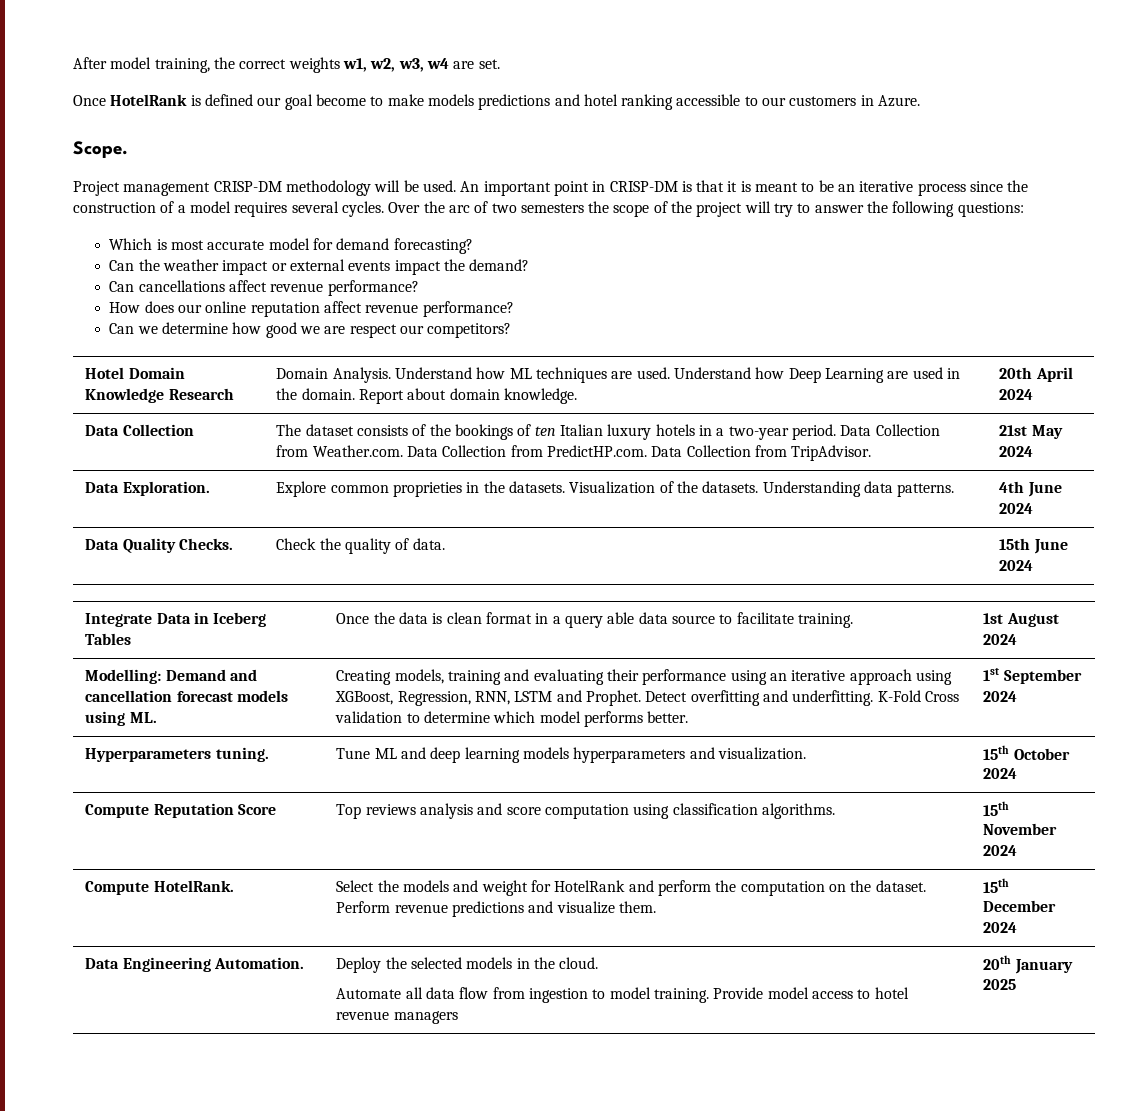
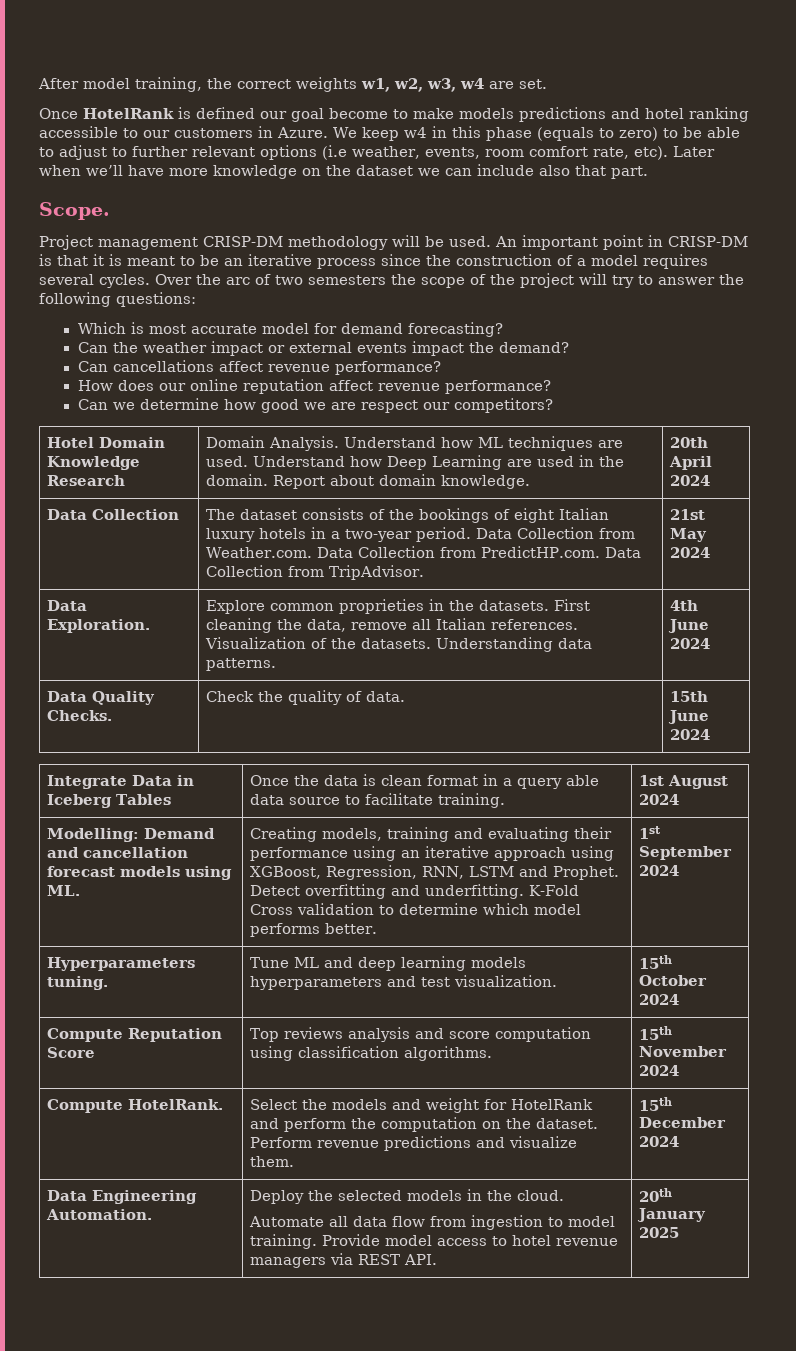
(921, 101) none -> [333,126,740,141] [39,145,715,160] [39,164,648,179] We keep w4 in this phase (equals to zero) to be able to adjust to further relevant options (i.e weather, events, room comfort rate, etc). Later when we’ll have more knowledge on the dataset we can include also that part.
[534,426,556,436] ten -> [514,508,555,523] eight
(566, 487) none -> [554,599,591,611] [206,618,579,633] First cleaning the data, remove all Italian references.
(715, 753) none -> [421,977,451,987] test
(458, 1017) none -> [330,1253,438,1265] via REST API.

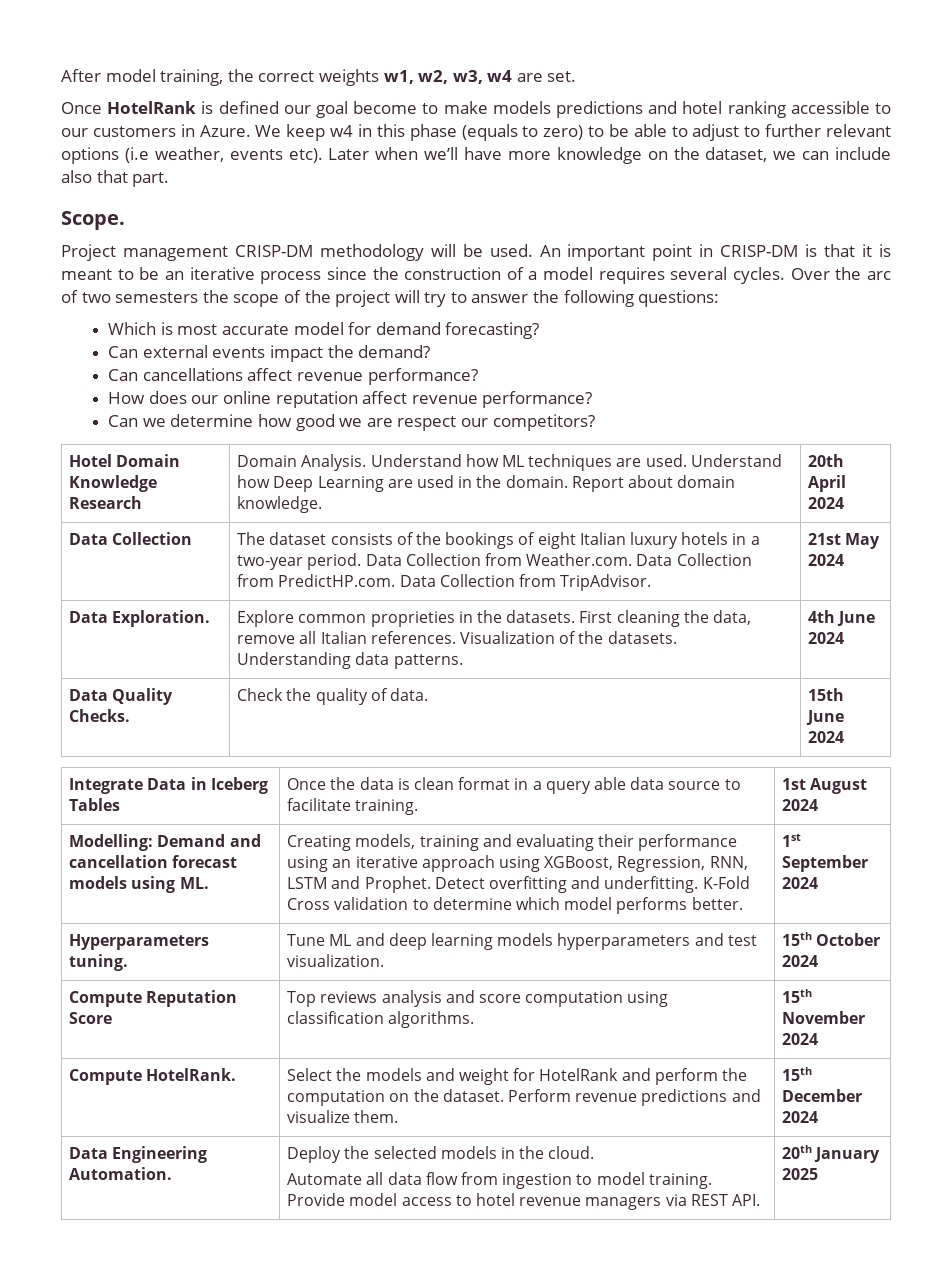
[424,146,629,159] events, room comfort rate, -> [229,149,283,160] events
[356,165,413,176] dataset -> [705,147,768,162] dataset,
[112,341,285,356] the weather impact or -> (139, 352) none

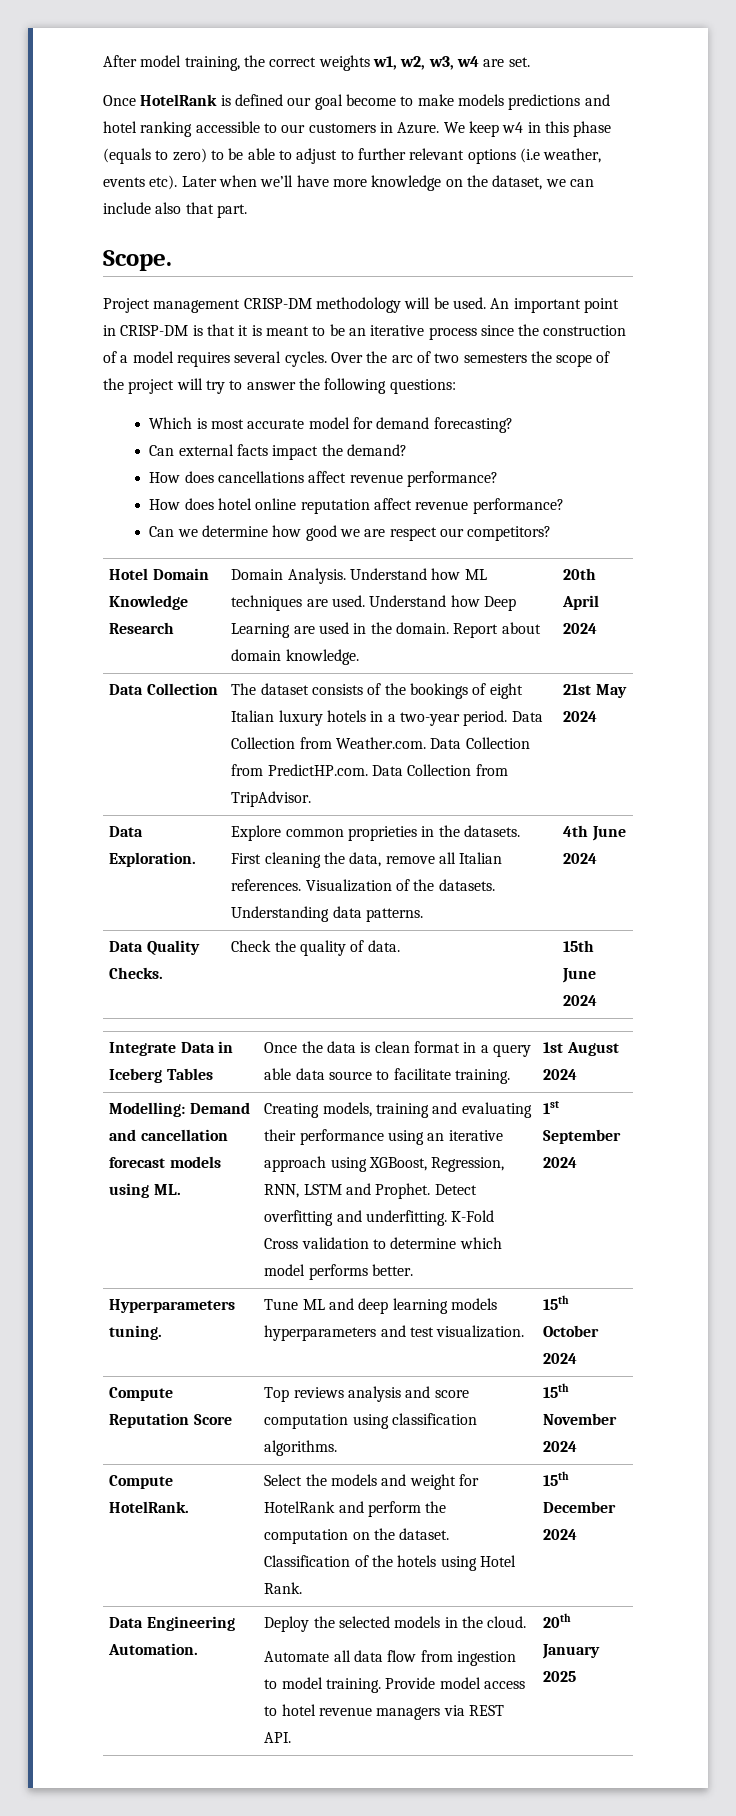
[212,347,266,358] events -> [237,444,269,456] facts
[108,369,139,381] Can -> [149,471,214,483] How does
[191,395,219,404] our -> [218,498,253,510] hotel
[508,1089,761,1106] [287,1110,399,1123] Perform revenue predictions and visualize them. -> [264,1555,517,1571] [264,1582,303,1594] Classification of the hotels using Hotel Rank.

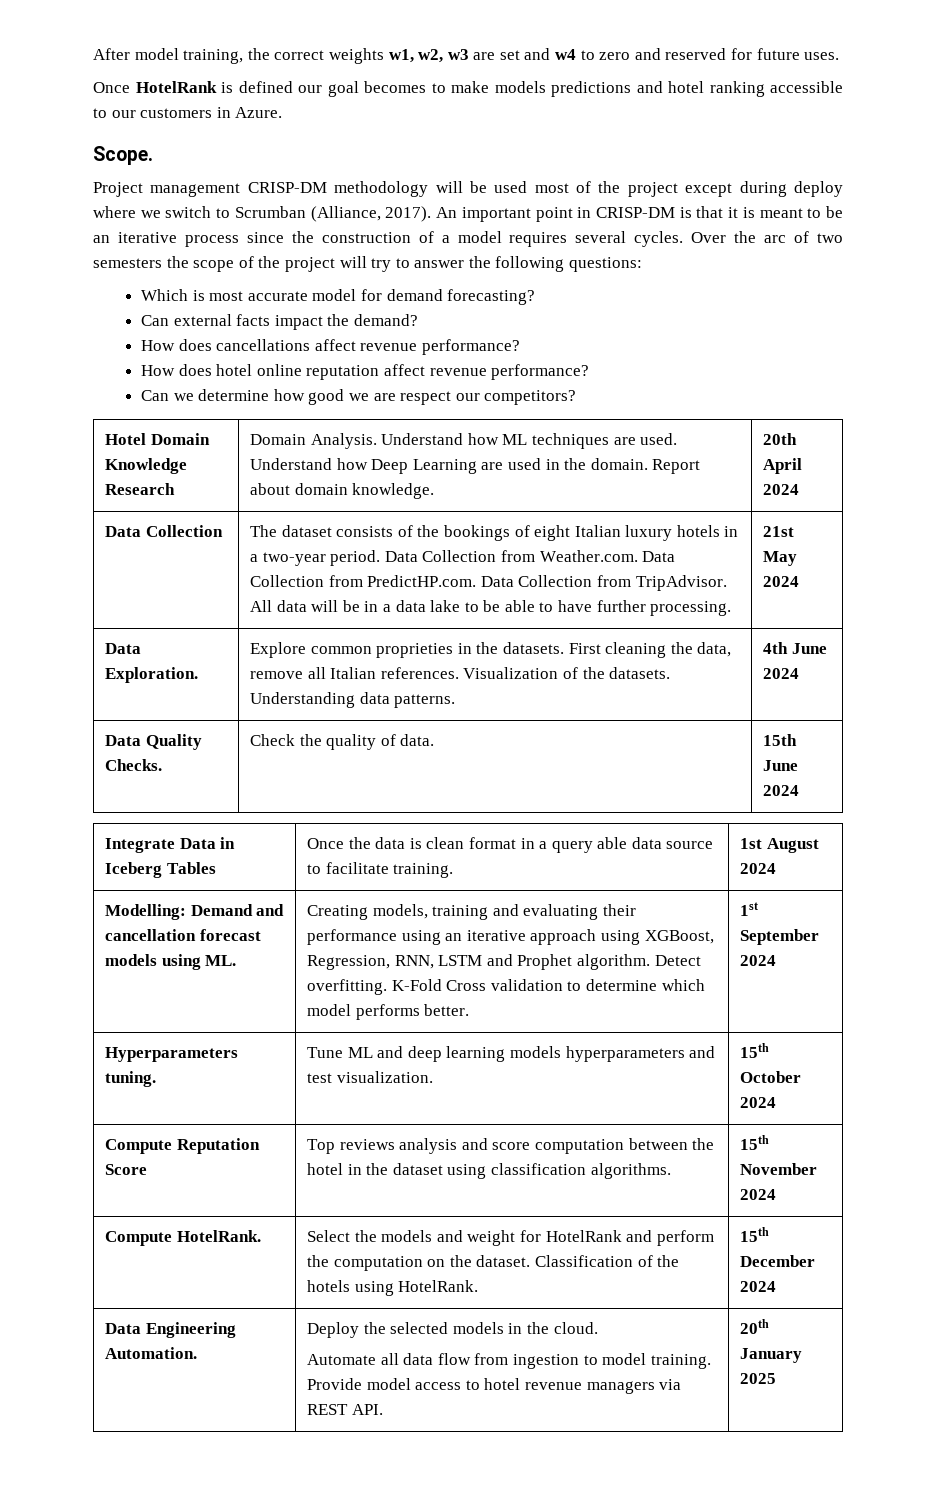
[428,56,530,70] w3, w4 are set. -> [447,48,840,60] w3 are set and w4 to zero and reserved for future uses.
[345,94,396,106] become -> [364,81,426,93] becomes
[443,121,612,137] [103,148,602,164] [103,175,594,191] [103,202,247,218] We keep w4 in this phase (equals to zero) to be able to adjust to further relevant options (i.e weather, events etc). Later when we’ll have more knowledge on the dataset, we can include also that part. -> (283, 112) none
[452,297,486,309] used. -> [494,181,843,197] [93,206,432,222] used most of the project except during deploy where we switch to Scrumban (Alliance, 2017).
(312, 799) none -> [249,600,732,616] All data will be in a data lake to be able to have further processing.
[375,1183,477,1199] [264,1210,448,1226] Prophet. Detect overfitting and underfitting. -> [517,954,701,970] [306,979,387,995] Prophet algorithm. Detect overfitting.
(349, 1421) none -> [628,1138,715,1150] [306,1163,443,1175] between the hotel in the dataset
[480,1555,517,1567] [264,1582,303,1594] Hotel Rank. -> [398,1280,479,1292] HotelRank.

